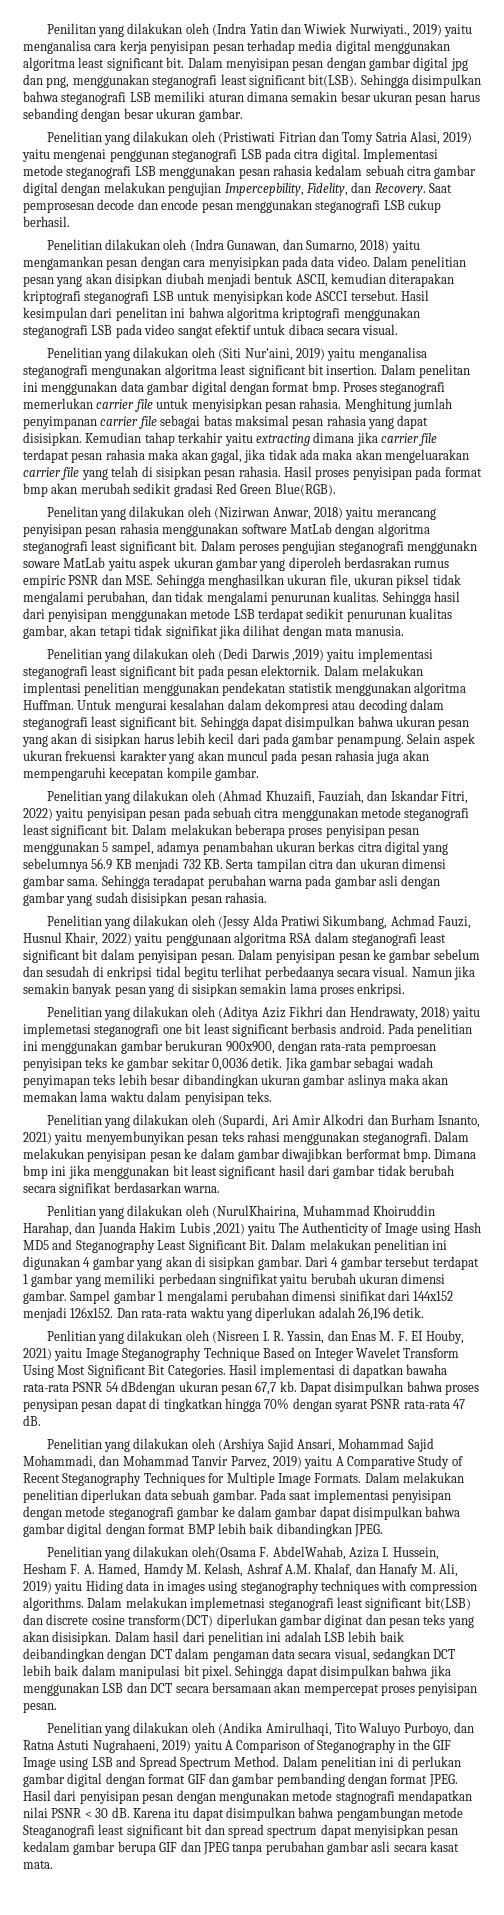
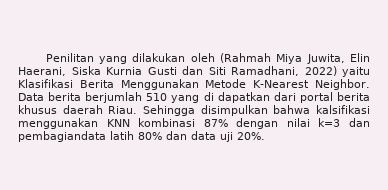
[212,23,473,37] [23,40,450,54] [23,57,468,71] [23,74,481,88] [23,91,480,105] [23,108,243,122] [46,131,473,145] [22,148,438,162] [23,165,477,179] [23,182,452,196] [23,199,441,213] [23,216,70,227] [46,239,420,253] [23,256,467,270] [23,273,455,287] [23,290,429,304] [23,307,420,321] [23,324,399,338] [46,347,427,361] [23,364,470,378] [23,381,446,395] [23,398,452,412] [23,415,429,429] [23,432,438,446] [23,449,470,463] [23,466,482,480] [23,483,336,497] [46,506,436,520] [23,523,430,537] [23,540,477,554] [23,557,450,571] [23,574,461,588] [23,591,460,605] [23,608,452,622] [23,625,405,639] [46,648,433,662] [23,665,423,679] [23,682,467,696] [23,699,444,713] [23,716,470,730] [22,733,475,747] [23,750,429,764] [23,767,260,781] [46,790,469,804] [23,807,470,821] [23,824,419,838] [23,841,449,855] [23,858,447,872] [23,875,441,889] [23,892,267,906] [46,915,472,929] [23,932,447,946] [23,949,480,963] [23,966,476,980] [23,983,406,997] [46,1006,481,1020] [23,1023,473,1037] [23,1040,436,1054] [23,1057,433,1071] [23,1074,449,1088] [23,1091,272,1105] [46,1114,481,1128] [23,1131,469,1145] [23,1148,477,1162] [23,1165,455,1179] [23,1182,221,1196] [46,1205,435,1219] [23,1222,481,1236] [23,1239,448,1253] [23,1256,479,1270] [23,1273,446,1287] [23,1290,454,1304] [23,1307,425,1321] [46,1330,464,1344] [23,1347,460,1361] [23,1364,448,1378] [23,1381,480,1395] [23,1398,466,1412] [23,1415,41,1426] [46,1438,434,1452] [23,1455,463,1469] [23,1472,464,1486] [23,1489,451,1503] [23,1506,461,1520] [23,1523,383,1537] [46,1546,439,1560] [23,1563,458,1577] [23,1580,477,1594] [23,1597,471,1611] [23,1614,474,1628] [23,1631,404,1645] [23,1648,456,1662] [23,1665,451,1679] [23,1682,478,1696] [23,1702,57,1713] [46,1722,475,1736] [23,1739,452,1753] [23,1756,462,1770] [23,1773,458,1787] [23,1790,472,1804] [23,1807,464,1821] [23,1824,459,1838] [23,1841,460,1855] [23,1860,53,1869] (Indra Yatin dan Wiwiek Nurwiyati., 2019) yaitu menganalisa cara kerja penyisipan pesan terhadap media digital menggunakan algoritma least significant bit. Dalam menyisipan pesan dengan gambar digital jpg dan png, menggunakan steganografi least significant bit(LSB). Sehingga disimpulkan bahwa steganografi LSB memiliki aturan dimana semakin besar ukuran pesan harus sebanding dengan besar ukuran gambar. // Penelitian yang dilakukan oleh (Pristiwati Fitrian dan Tomy Satria Alasi, 2019) yaitu mengenai penggunan steganografi LSB pada citra digital. Implementasi metode steganografi LSB menggunakan pesan rahasia kedalam sebuah citra gambar digital dengan melakukan pengujian Impercepbility, Fidelity, dan Recovery. Saat pemprosesan decode dan encode pesan menggunakan steganografi LSB cukup berhasil. // Penelitian dilakukan oleh (Indra Gunawan, dan Sumarno, 2018) yaitu mengamankan pesan dengan cara menyisipkan pada data video. Dalam penelitian pesan yang akan disipkan diubah menjadi bentuk ASCII, kemudian diterapakan kriptografi steganografi LSB untuk menyisipkan kode ASCCI tersebut. Hasil kesimpulan dari penelitan ini bahwa algoritma kriptografi menggunakan steganografi LSB pada video sangat efektif untuk dibaca secara visual. // Penelitian yang dilakukan oleh (Siti Nur’aini, 2019) yaitu menganalisa steganografi mengunakan algoritma least significant bit insertion. Dalam penelitan ini menggunakan data gambar digital dengan format bmp. Proses steganografi memerlukan carrier file untuk menyisipkan pesan rahasia. Menghitung jumlah penyimpanan carrier file sebagai batas maksimal pesan rahasia yang dapat disisipkan. Kemudian tahap terkahir yaitu extracting dimana jika carrier file terdapat pesan rahasia maka akan gagal, jika tidak ada maka akan mengeluarakan carrier file yang telah di sisipkan pesan rahasia. Hasil proses penyisipan pada format bmp akan merubah sedikit gradasi Red Green Blue(RGB). // Penelitan yang dilakukan oleh (Nizirwan Anwar, 2018) yaitu merancang penyisipan pesan rahasia menggunakan software MatLab dengan algoritma steganografi least significant bit. Dalam peroses pengujian steganografi menggunakn soware MatLab yaitu aspek ukuran gambar yang diperoleh berdasrakan rumus empiric PSNR dan MSE. Sehingga menghasilkan ukuran file, ukuran piksel tidak mengalami perubahan, dan tidak mengalami penurunan kualitas. Sehingga hasil dari penyisipan menggunakan metode LSB terdapat sedikit penurunan kualitas gambar, akan tetapi tidak signifikat jika dilihat dengan mata manusia. // Penelitian yang dilakukan oleh (Dedi Darwis ,2019) yaitu implementasi steganografi least significant bit pada pesan elektornik. Dalam melakukan implentasi penelitian menggunakan pendekatan statistik menggunakan algoritma Huffman. Untuk mengurai kesalahan dalam dekompresi atau decoding dalam steganografi least significant bit. Sehingga dapat disimpulkan bahwa ukuran pesan yang akan di sisipkan harus lebih kecil dari pada gambar penampung. Selain aspek ukuran frekuensi karakter yang akan muncul pada pesan rahasia juga akan mempengaruhi kecepatan kompile gambar. // Penelitian yang dilakukan oleh (Ahmad Khuzaifi, Fauziah, dan Iskandar Fitri, 2022) yaitu penyisipan pesan pada sebuah citra menggunakan metode steganografi least significant bit. Dalam melakukan beberapa proses penyisipan pesan menggunakan 5 sampel, adamya penambahan ukuran berkas citra digital yang sebelumnya 56.9 KB menjadi 732 KB. Serta tampilan citra dan ukuran dimensi gambar sama. Sehingga teradapat perubahan warna pada gambar asli dengan gambar yang sudah disisipkan pesan rahasia. // Penelitian yang dilakukan oleh (Jessy Alda Pratiwi Sikumbang, Achmad Fauzi, Husnul Khair, 2022) yaitu penggunaan algoritma RSA dalam steganografi least significant bit dalam penyisipan pesan. Dalam penyisipan pesan ke gambar sebelum dan sesudah di enkripsi tidal begitu terlihat perbedaanya secara visual. Namun jika semakin banyak pesan yang di sisipkan semakin lama proses enkripsi. // Penelitian yang dilakukan oleh (Aditya Aziz Fikhri dan Hendrawaty, 2018) yaitu implemetasi steganografi one bit least significant berbasis android. Pada penelitian ini menggunakan gambar berukuran 900x900, dengan rata-rata pemproesan penyisipan teks ke gambar sekitar 0,0036 detik. Jika gambar sebagai wadah penyimapan teks lebih besar dibandingkan ukuran gambar aslinya maka akan memakan lama waktu dalam penyisipan teks. // Penelitian yang dilakukan oleh (Supardi, Ari Amir Alkodri dan Burham Isnanto, 2021) yaitu menyembunyikan pesan teks rahasi menggunakan steganografi. Dalam melakukan penyisipan pesan ke dalam gambar diwajibkan berformat bmp. Dimana bmp ini jika menggunakan bit least significant hasil dari gambar tidak berubah secara signifikat berdasarkan warna. // Penlitian yang dilakukan oleh (NurulKhairina, Muhammad Khoiruddin Harahap, dan Juanda Hakim Lubis ,2021) yaitu The Authenticity of Image using Hash MD5 and Steganography Least Significant Bit. Dalam melakukan penelitian ini digunakan 4 gambar yang akan di sisipkan gambar. Dari 4 gambar tersebut terdapat 1 gambar yang memiliki perbedaan singnifikat yaitu berubah ukuran dimensi gambar. Sampel gambar 1 mengalami perubahan dimensi sinifikat dari 144x152 menjadi 126x152. Dan rata-rata waktu yang diperlukan adalah 26,196 detik. // Penlitian yang dilakukan oleh (Nisreen I. R. Yassin, dan Enas M. F. EI Houby, 2021) yaitu Image Steganography Technique Based on Integer Wavelet Transform Using Most Significant Bit Categories. Hasil implementasi di dapatkan bawaha rata-rata PSNR 54 dBdengan ukuran pesan 67,7 kb. Dapat disimpulkan bahwa proses penysipan pesan dapat di tingkatkan hingga 70% dengan syarat PSNR rata-rata 47 dB. // Penelitian yang dilakukan oleh (Arshiya Sajid Ansari, Mohammad Sajid Mohammadi, dan Mohammad Tanvir Parvez, 2019) yaitu A Comparative Study of Recent Steganography Techniques for Multiple Image Formats. Dalam melakukan penelitian diperlukan data sebuah gambar. Pada saat implementasi penyisipan dengan metode steganografi gambar ke dalam gambar dapat disimpulkan bahwa gambar digital dengan format BMP lebih baik dibandingkan JPEG. // Penelitian yang dilakukan oleh(Osama F. AbdelWahab, Aziza I. Hussein, Hesham F. A. Hamed, Hamdy M. Kelash, Ashraf A.M. Khalaf, dan Hanafy M. Ali, 2019) yaitu Hiding data in images using steganography techniques with compression algorithms. Dalam melakukan implemetnasi steganografi least significant bit(LSB) dan discrete cosine transform(DCT) diperlukan gambar diginat dan pesan teks yang akan disisipkan. Dalam hasil dari penelitian ini adalah LSB lebih baik deibandingkan dengan DCT dalam pengaman data secara visual, sedangkan DCT lebih baik dalam manipulasi bit pixel. Sehingga dapat disimpulkan bahwa jika menggunakan LSB dan DCT secara bersamaan akan mempercepat proses penyisipan pesan. // Penelitian yang dilakukan oleh (Andika Amirulhaqi, Tito Waluyo Purboyo, dan Ratna Astuti Nugrahaeni, 2019) yaitu A Comparison of Steganography in the GIF Image using LSB and Spread Spectrum Method. Dalam penelitian ini di perlukan gambar digital dengan format GIF dan gambar pembanding dengan format JPEG. Hasil dari penyisipan pesan dengan mengunakan metode stagnografi mendapatkan nilai PSNR < 30 dB. Karena itu dapat disimpulkan bahwa pengambungan metode Steaganografi least significant bit dan spread spectrum dapat menyisipkan pesan kedalam gambar berupa GIF dan JPEG tanpa perubahan gambar asli secara kasat mata. -> [220,53,371,64] [18,66,370,77] [18,79,370,90] [18,92,370,103] [18,105,370,116] [18,118,370,129] [18,131,265,142] (Rahmah Miya Juwita, Elin Haerani, Siska Kurnia Gusti dan Siti Ramadhani, 2022) yaitu Klasifikasi Berita Menggunakan Metode K-Nearest Neighbor. Data berita berjumlah 510 yang di dapatkan dari portal berita khusus daerah Riau. Sehingga disimpulkan bahwa kalsifikasi menggunakan KNN kombinasi 87% dengan nilai k=3 dan pembagiandata latih 80% dan data uji 20%.

